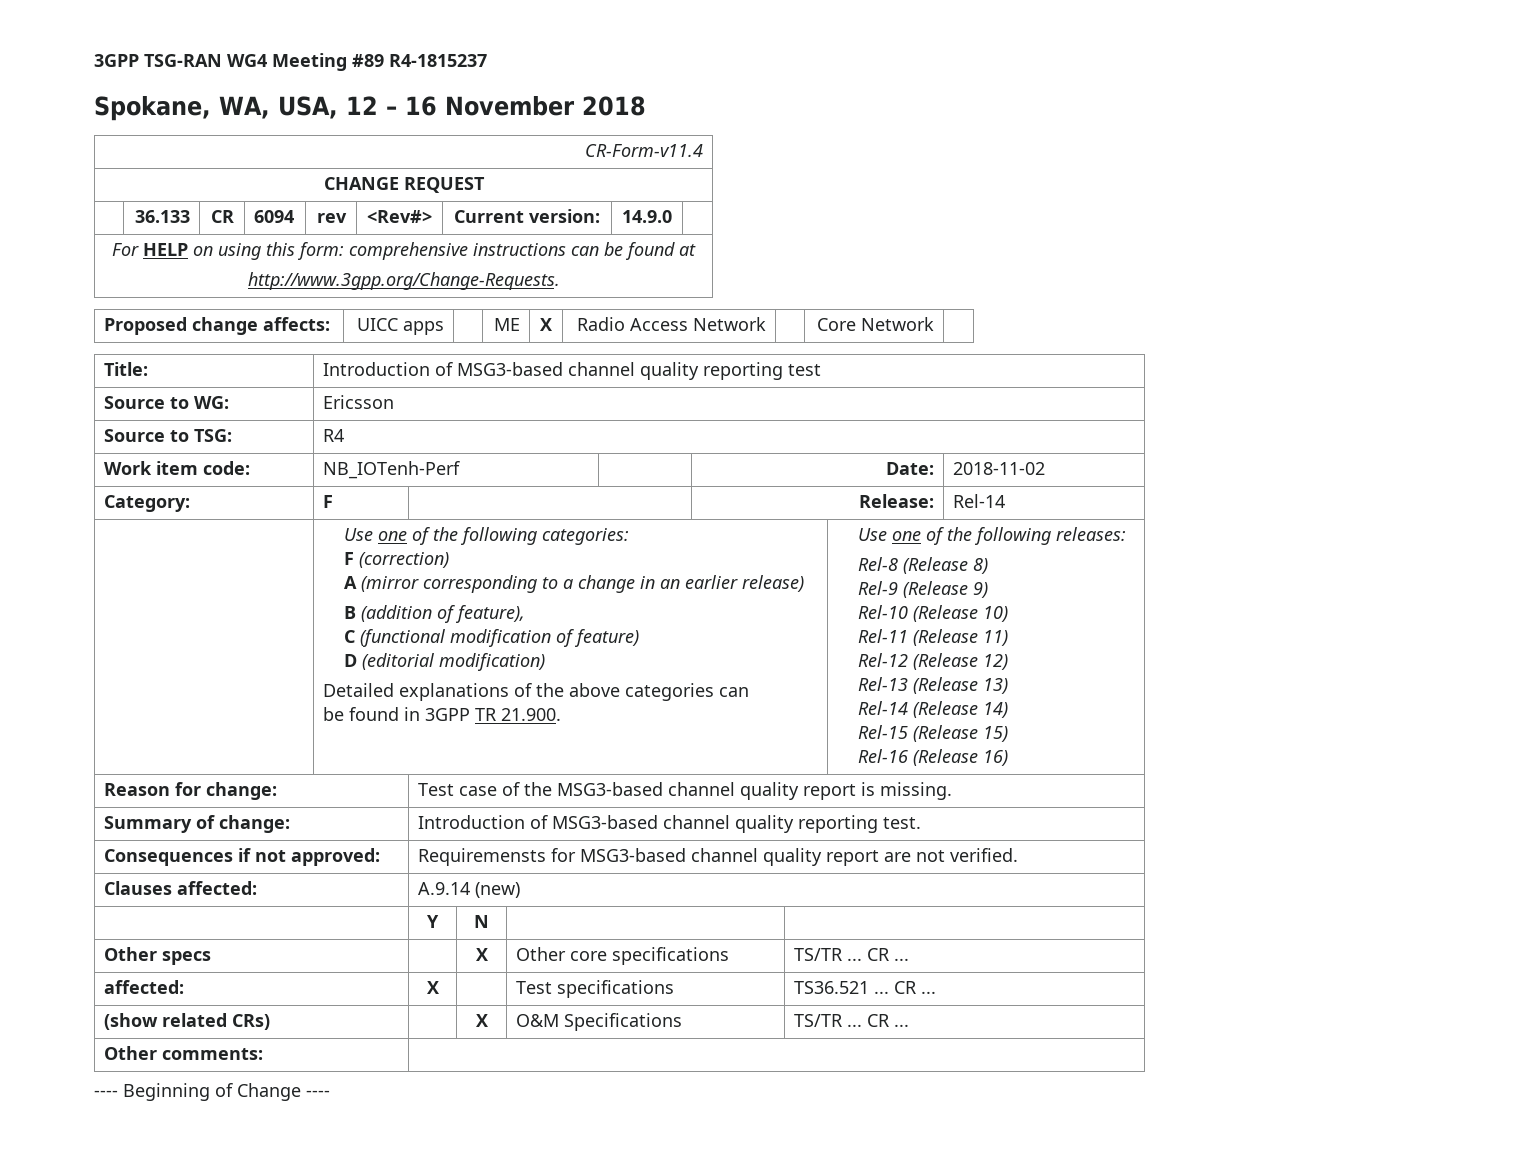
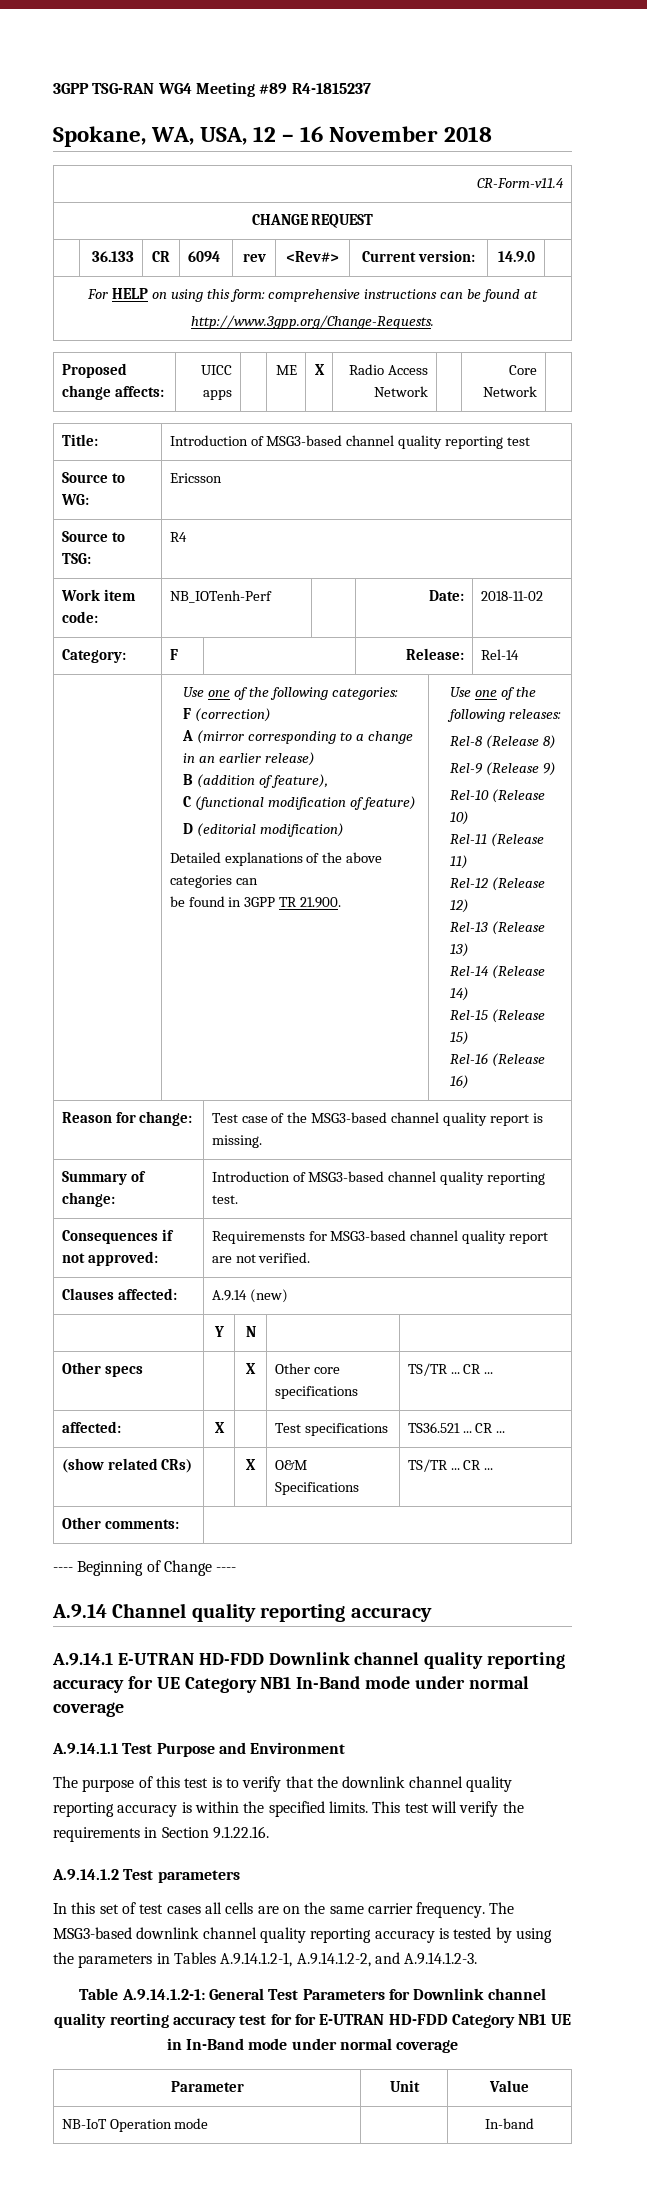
(330, 1093) none -> [52,1603,432,1622] [52,1652,566,1669] [53,1676,529,1693] [53,1702,124,1717] [52,1742,346,1757] [53,1776,512,1792] [53,1801,524,1817] [53,1826,269,1842] [52,1869,240,1883] [53,1902,515,1918] [53,1927,552,1943] [53,1952,478,1968] [79,1988,546,2000] [54,2013,571,2028] [166,2038,459,2053] [170,2081,244,2092] [389,2080,420,2092] [489,2080,529,2092] [61,2118,209,2132] [485,2118,534,2129] // A.9.14 Channel quality reporting accuracy // A.9.14.1 E-UTRAN HD-FDD Downlink channel quality reporting accuracy for UE Category NB1 In-Band mode under normal coverage // A.9.14.1.1 Test Purpose and Environment // The purpose of this test is to verify that the downlink channel quality reporting accuracy is within the specified limits. This test will verify the requirements in Section 9.1.22.16. // A.9.14.1.2 Test parameters // In this set of test cases all cells are on the same carrier frequency. The MSG3-based downlink channel quality reporting accuracy is tested by using the parameters in Tables A.9.14.1.2-1, A.9.14.1.2-2, and A.9.14.1.2-3. // Table A.9.14.1.2-1: General Test Parameters for Downlink channel quality reorting accuracy test for for E-UTRAN HD-FDD Category NB1 UE in In-Band mode under normal coverage // Parameter | Unit | Value // NB-IoT Operation mode | | In-band

